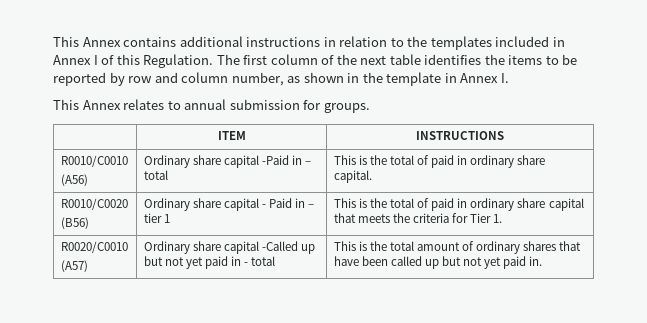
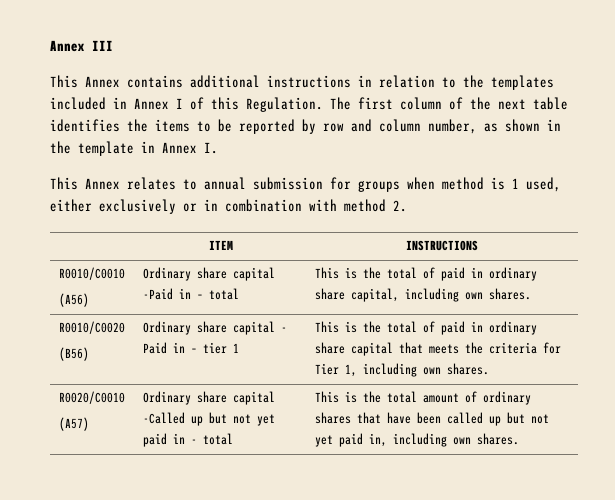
(53, 41) none -> [50,40,113,52] Annex III //
[323,103,370,113] groups. -> [358,177,561,192] [50,199,407,214] groups when method is 1 used, either exclusively or in combination with method 2.
[333,170,372,183] capital. -> [350,288,531,302] capital, including own shares.
[493,214,503,223] 1. -> [344,363,489,377] 1, including own shares.
[529,256,543,266] in. -> [368,433,519,447] in, including own shares.

